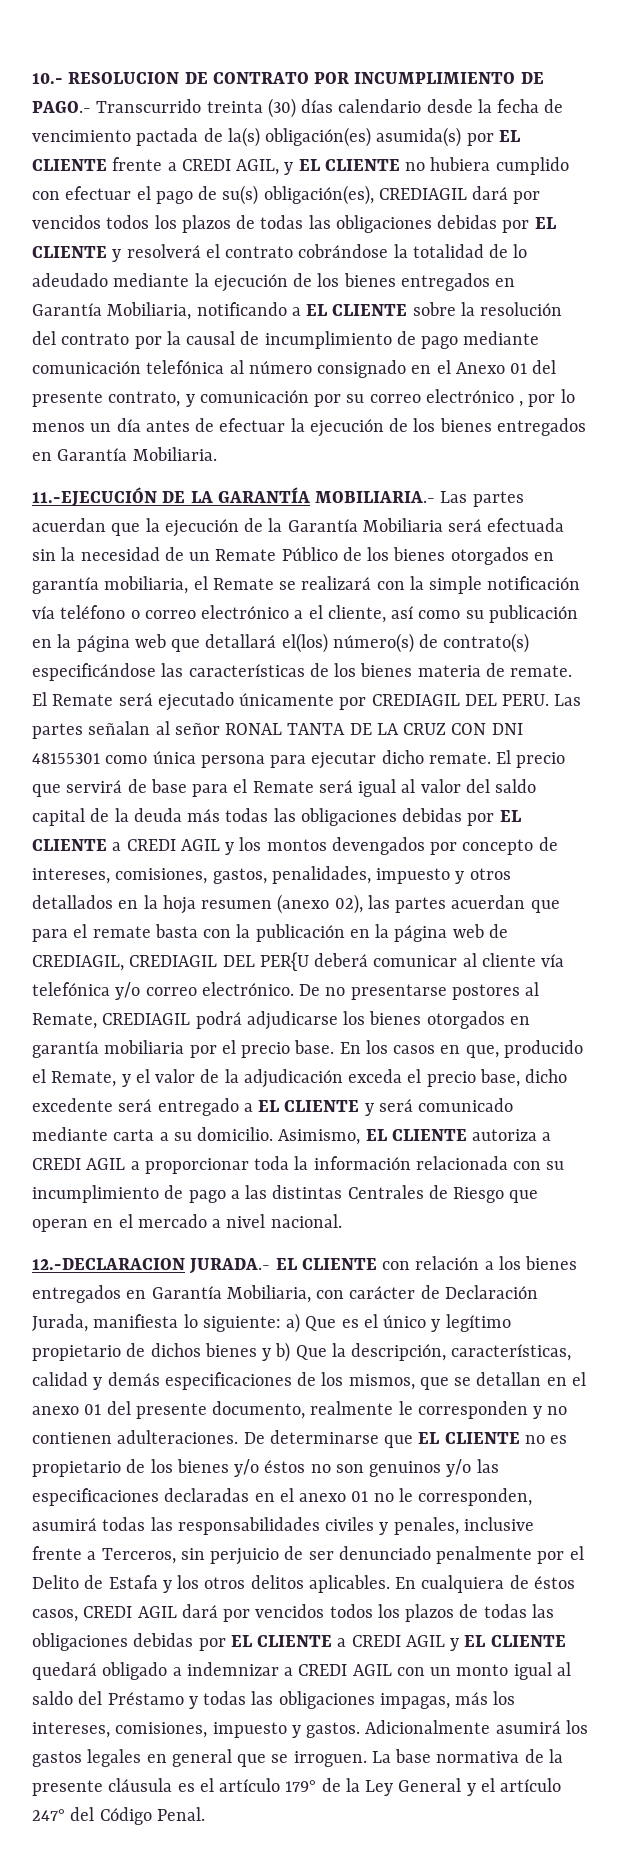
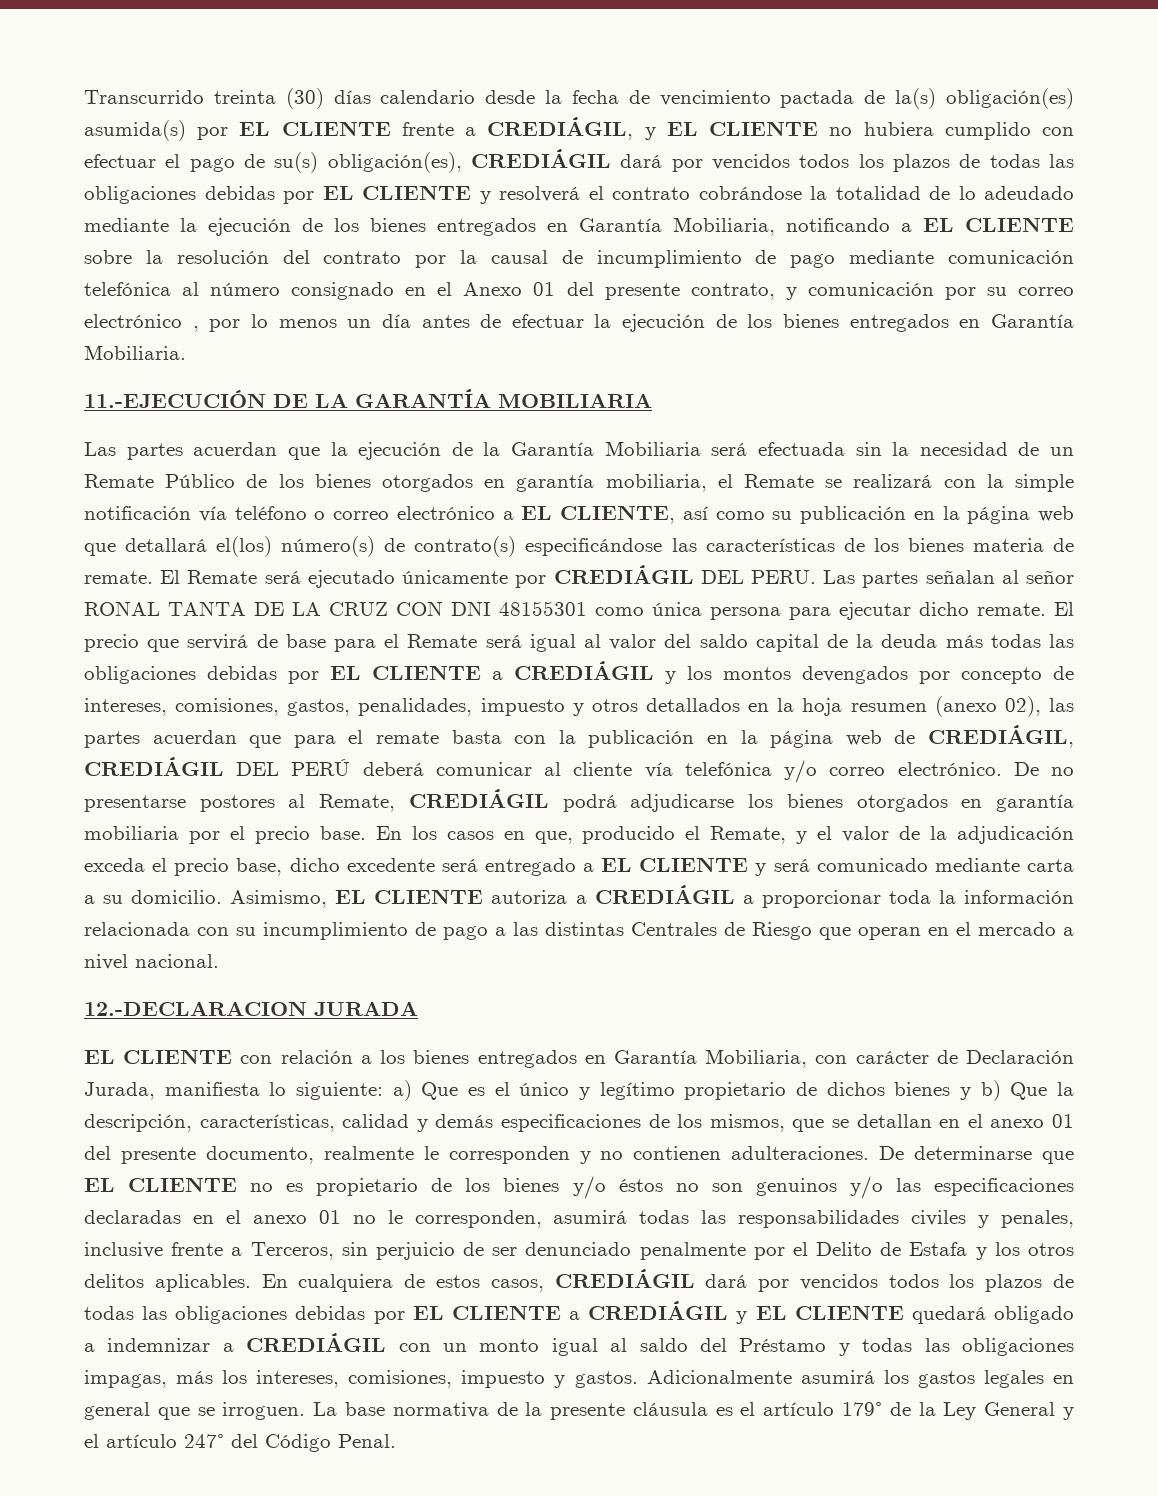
[32,72,544,84] [32,101,91,113] 10.- RESOLUCION DE CONTRATO POR INCUMPLIMIENTO DE PAGO.- -> (84, 97) none
[181,159,280,175] CREDI AGIL, -> [487,117,634,140] CREDIÁGIL,
[378,188,467,200] CREDIAGIL -> [471,149,611,168] CREDIÁGIL
[315,491,436,503] MOBILIARIA.- -> [498,393,652,408] MOBILIARIA //
[308,605,386,623] el cliente, -> [521,505,675,524] EL CLIENTE,
[371,694,460,706] CREDIAGIL -> [553,565,694,584] CREDIÁGIL
[126,839,220,851] CREDI AGIL -> [514,661,654,680] CREDIÁGIL
[32,952,309,971] CREDIAGIL, CREDIAGIL DEL PER{U -> [928,725,1075,748] [84,757,351,776] CREDIÁGIL, CREDIÁGIL DEL PERÚ
[102,1013,191,1025] CREDIAGIL -> [408,789,549,808] CREDIÁGIL
[32,1158,126,1170] CREDI AGIL -> [594,885,735,904] CREDIÁGIL
[189,1258,271,1274] JURADA.- -> [314,1001,418,1016] JURADA //
[533,1576,575,1589] [32,1606,177,1622] éstos casos, CREDI AGIL -> [435,1269,695,1292] estos casos, CREDIÁGIL
[351,1635,445,1647] CREDI AGIL -> [588,1301,729,1320] CREDIÁGIL
[298,1664,392,1676] CREDI AGIL -> [246,1333,387,1352] CREDIÁGIL

